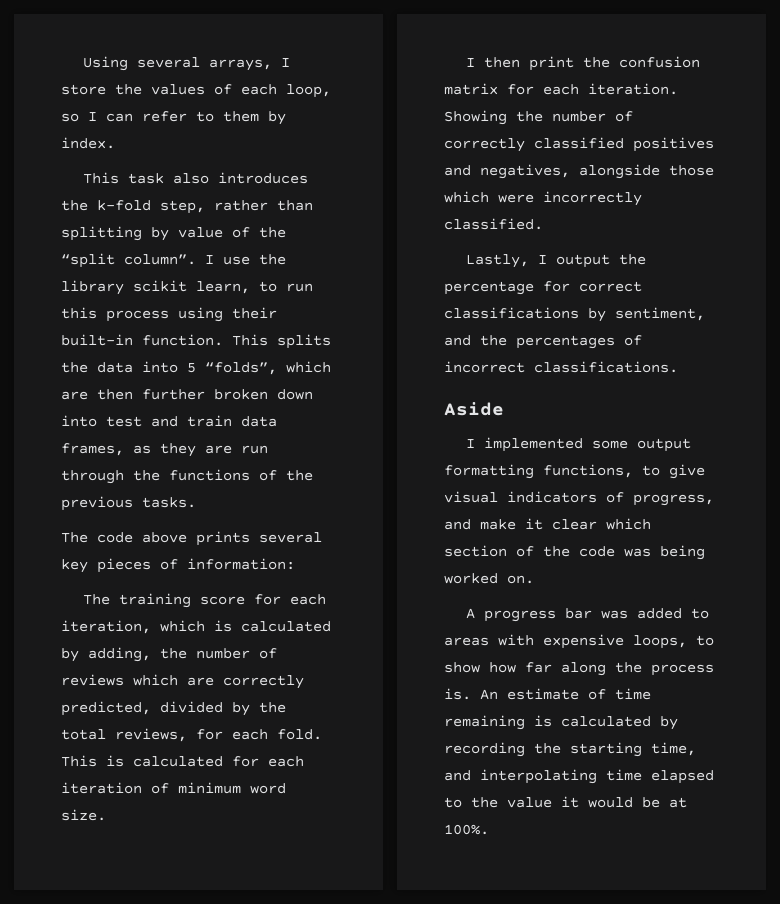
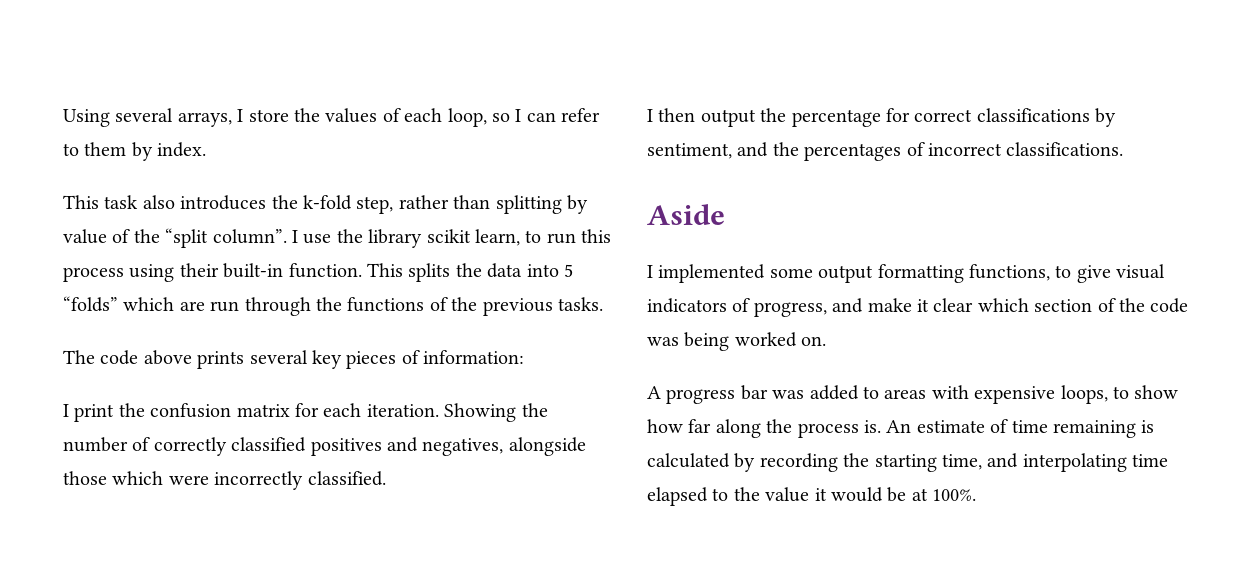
[205,361,331,375] [61,389,313,400] [61,415,277,427] [61,443,232,457] “folds”, which are then further broken down into test and train data frames, as they are -> [63,296,205,312] “folds” which are
[83,593,327,608] [61,620,331,634] [61,647,277,662] [61,674,304,689] [61,701,286,716] [61,728,322,742] [61,755,304,767] [61,782,286,794] [61,809,106,821] [466,57,521,68] // The training score for each iteration, which is calculated by adding, the number of reviews which are correctly predicted, divided by the total reviews, for each fold. This is calculated for each iteration of minimum word size. // I then -> [63,404,69,417] // I
[466,254,548,268] Lastly, I -> [647,108,696,122] I then

